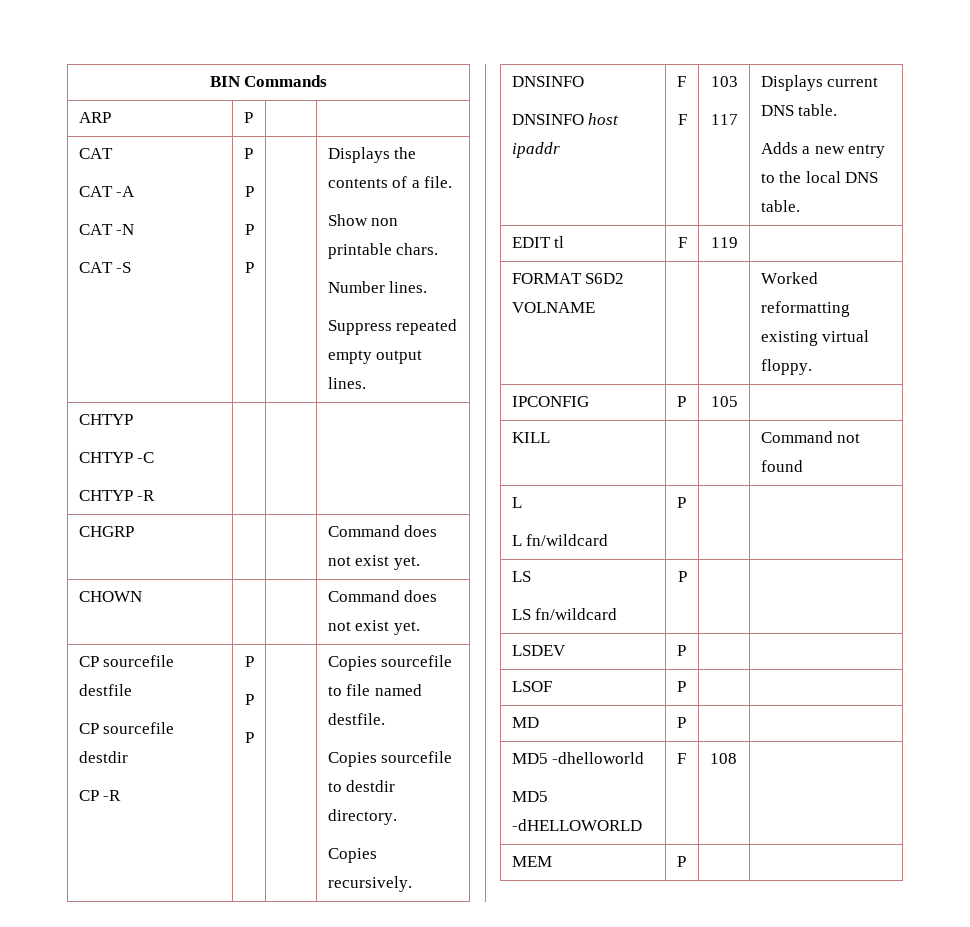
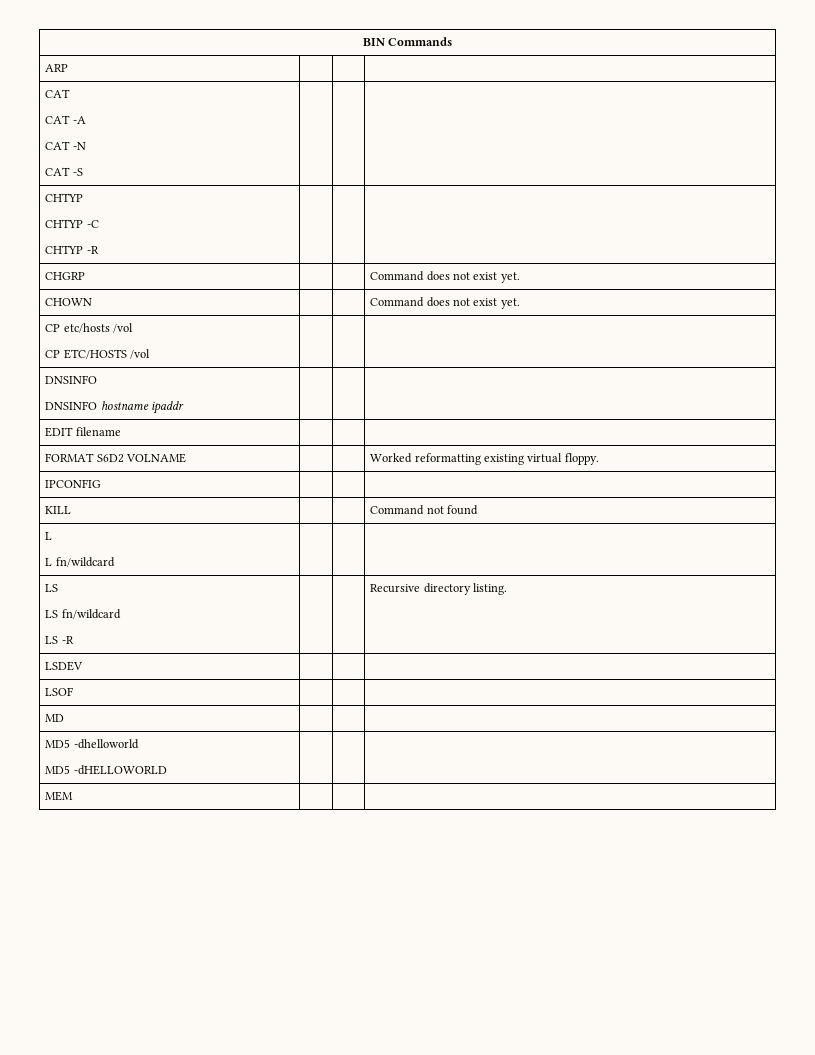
[243,112,253,123] P -> (69, 68) none
[243,148,253,159] [244,186,254,197] [244,224,254,235] [244,262,254,273] [327,147,417,163] [327,176,453,188] [327,214,399,226] [327,243,439,259] [327,281,428,293] [327,319,458,335] [327,350,423,364] [327,377,366,389] P // P // P // P | | Displays the contents of a file. // Show non printable chars. // Number lines. // Suppress repeated empty output lines. -> (83, 172) | |
[103,655,175,667] [78,684,132,696] [78,722,175,734] [78,751,128,763] [78,790,122,801] [244,656,254,667] [244,694,254,705] [244,732,254,743] [327,655,453,671] [327,684,422,696] [327,713,385,725] [327,751,453,767] [327,780,396,792] [327,809,397,825] [327,848,377,863] [327,876,412,892] sourcefile destfile // CP sourcefile destdir // CP -R | P // P // P | | Copies sourcefile to file named destfile. // Copies sourcefile to destdir directory. // Copies recursively. -> [63,323,133,333] [45,349,150,359] etc/hosts /vol // CP ETC/HOSTS /vol | | |
[588,113,620,125] host -> [100,401,149,410] hostname
[676,76,686,87] [677,114,687,125] [710,76,738,87] [710,114,738,125] [760,75,879,91] [760,104,838,116] [760,142,886,158] [760,171,879,183] [760,200,800,212] [511,236,565,248] [677,237,687,248] [710,237,738,248] F // F | 103 // 117 | Displays current DNS table. // Adds a new entry to the local DNS table. // EDIT tl | F | 119 -> [45,427,121,437] | | // EDIT filename | |
[676,396,686,407] [710,396,738,407] P | 105 -> (102, 483) |
[676,497,686,508] P -> (115, 562) none
[677,571,687,582] | P | | -> [45,636,74,644] [370,583,507,595] // LS -R | | | Recursive directory listing.
[676,645,686,656] P -> (84, 666) none
[676,681,686,692] P -> (74, 691) none
[676,717,686,728] P -> (65, 718) none
[676,753,686,764] [709,753,737,764] F | 108 -> (167, 770) |
[676,856,686,867] P -> (74, 796) none

